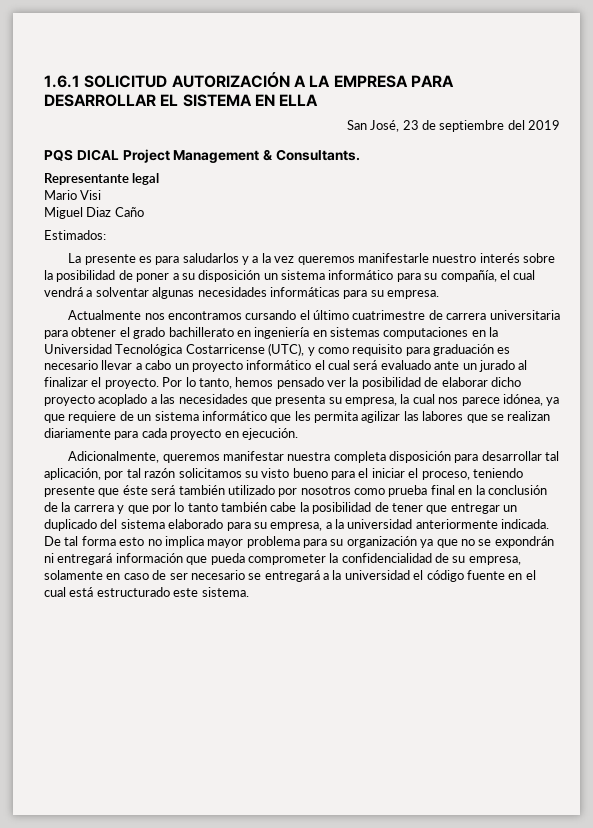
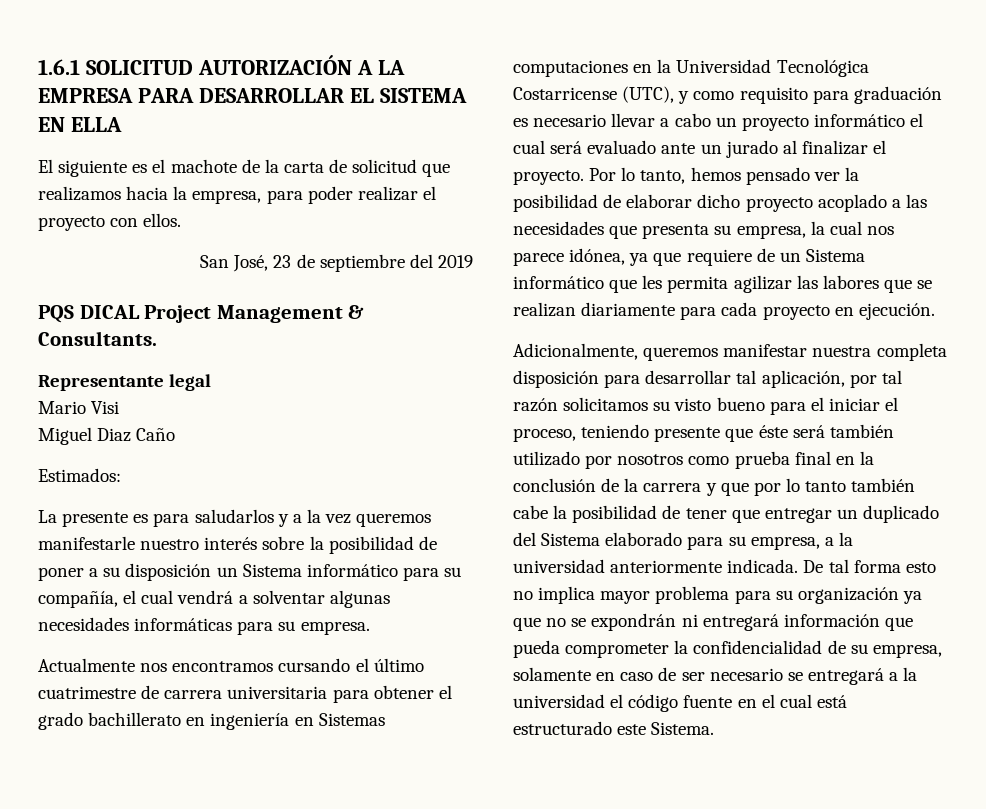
(319, 100) none -> [38,159,451,177] [38,186,436,204] [38,213,182,231] // El siguiente es el machote de la carta de solicitud que realizamos hacia la empresa, para poder realizar el proyecto con ellos.
[281,270,325,280] sistema -> [242,564,302,577] Sistema
[330,327,380,337] sistemas -> [318,713,385,726] Sistemas
[154,411,199,421] sistema -> [805,249,865,262] Sistema
[120,519,165,529] sistema -> [541,533,601,546] Sistema
[201,587,249,597] sistema. -> [651,722,715,735] Sistema.

